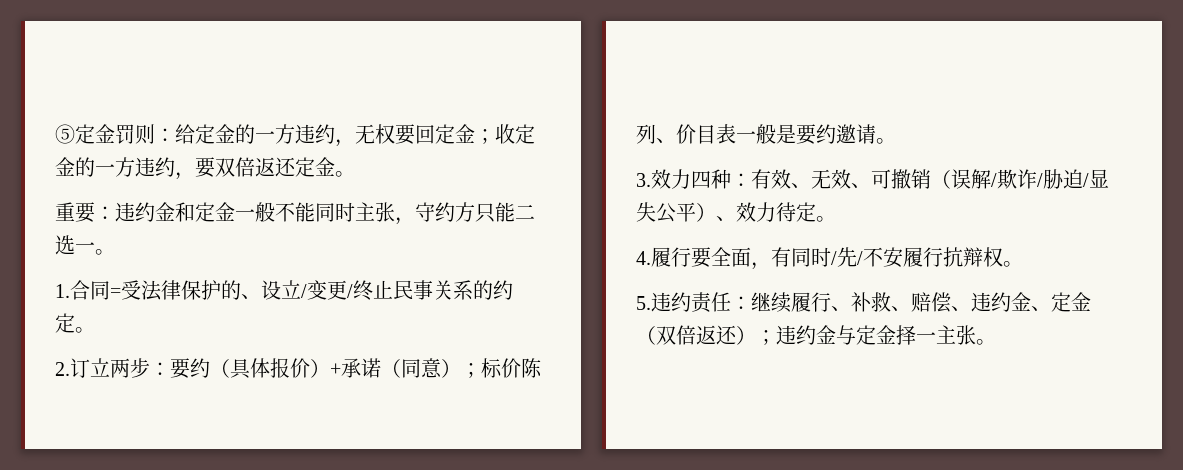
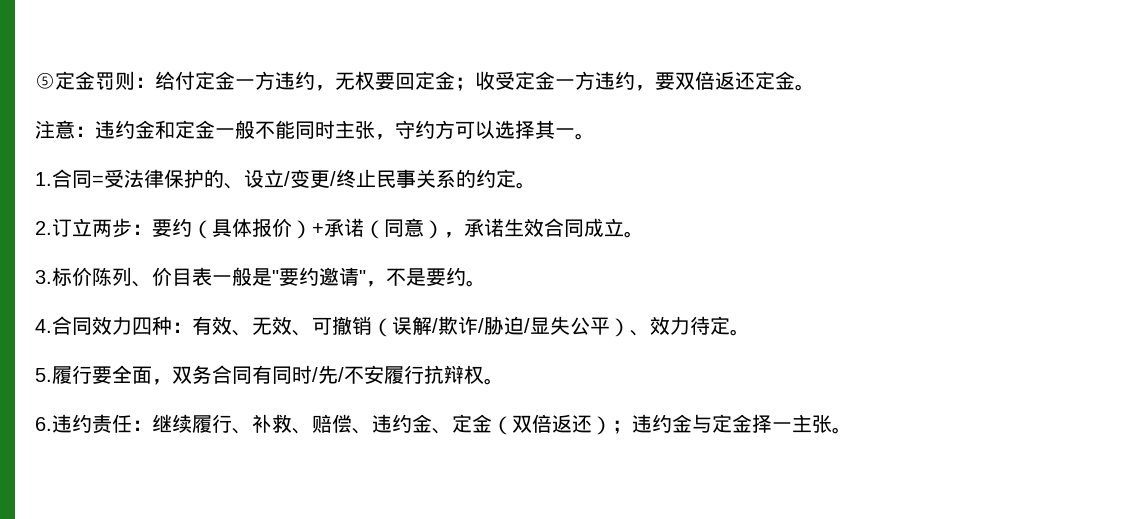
[195,124,255,144] 定金的 -> [175,71,235,90] 付定金
[515,124,535,144] [55,157,95,177] 定金的 -> [495,71,555,90] 受定金
[55,202,95,223] 重要 -> [35,120,75,139] 注意
[475,202,535,223] [55,235,75,255] 只能二选 -> [455,120,555,139] 可以选择其
[461,363,481,378] ； -> [444,218,644,238] [35,270,52,284] ，承诺生效合同成立。 // 3.
(796, 134) none -> [272,270,279,284] "
[876,138,896,144] [636,173,651,187] 。 // 3. -> [359,267,486,287] [35,316,92,335] "，不是要约。 // 4.合同
[636,251,651,265] 4. -> [35,368,52,382] 5.
(771, 266) none -> [172,365,252,384] 双务合同
[636,296,651,310] 5. -> [35,417,52,431] 6.

